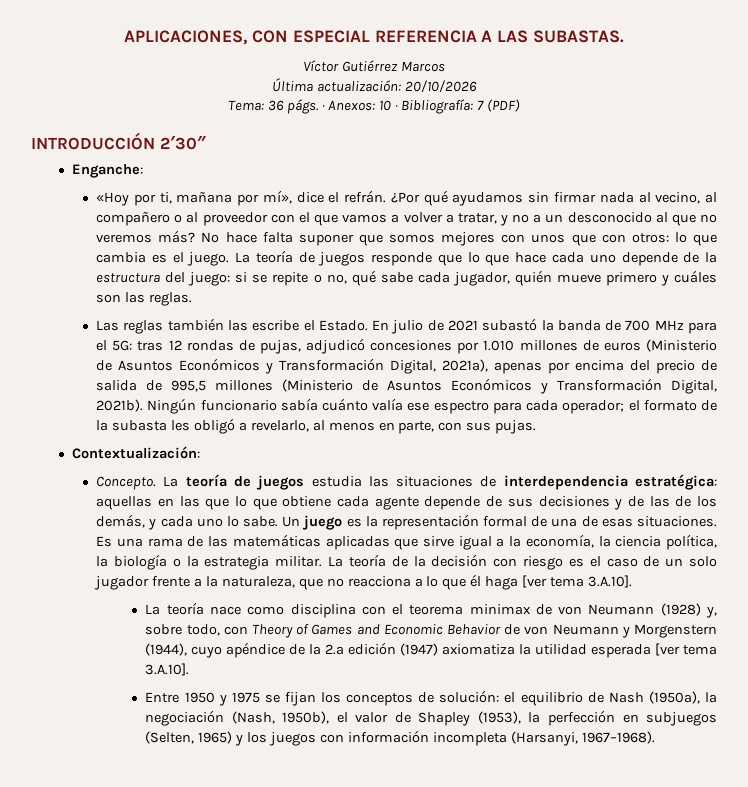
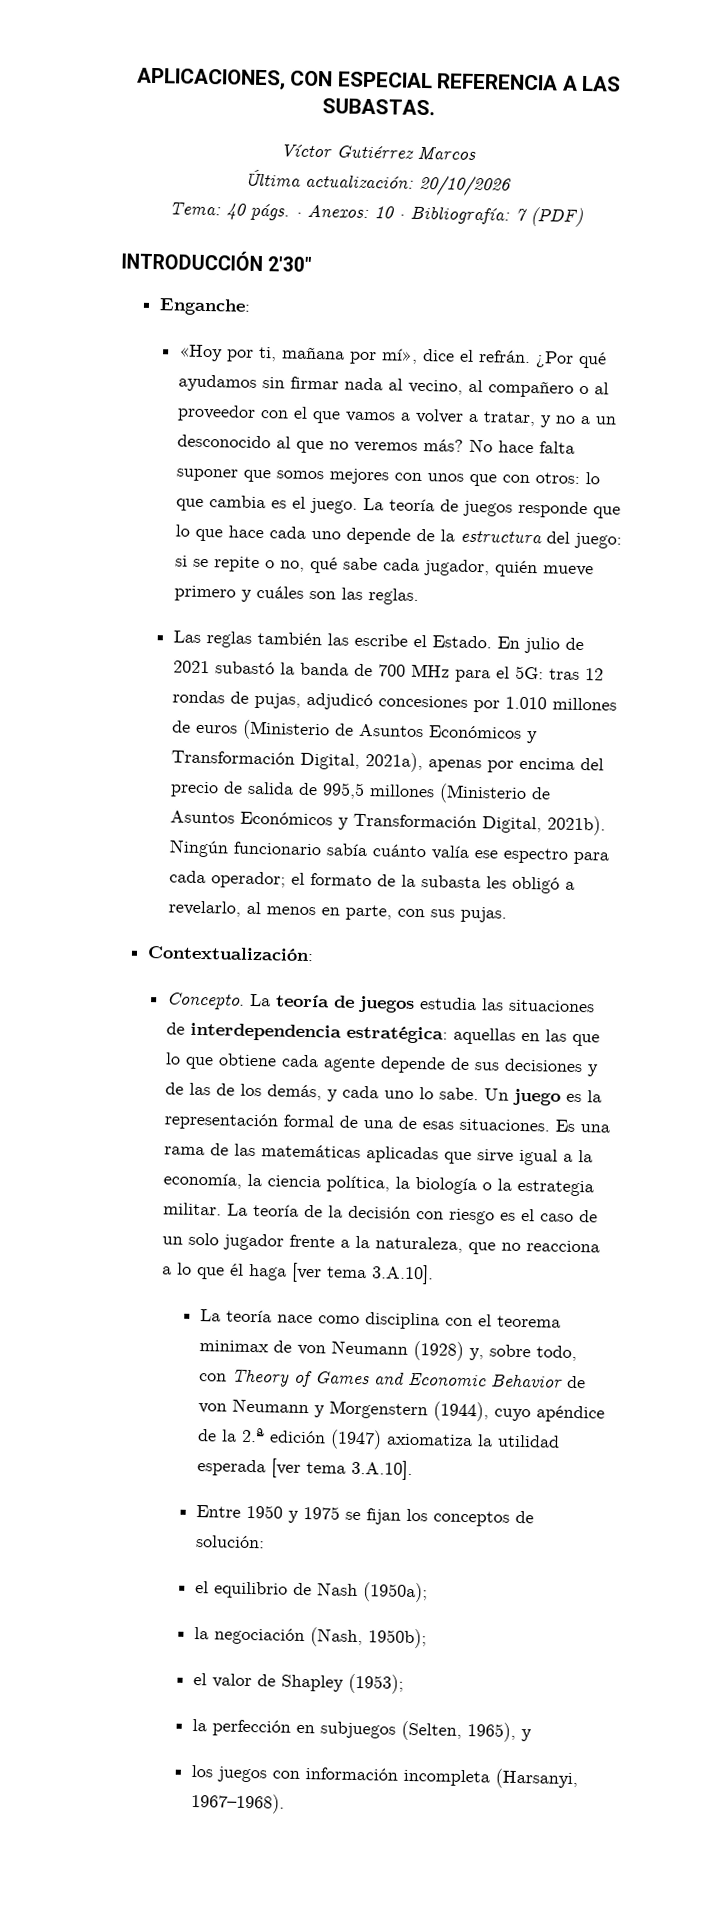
[268,100,285,111] 36 -> [226,203,246,220] 40
(500, 696) none -> (265, 1542) //
[648,691,700,704] (1950a), -> [362,1582,428,1603] (1950a); //
[282,711,330,724] 1950b), -> [367,1628,427,1649] 1950b); //
[477,711,521,724] (1953), -> [347,1673,404,1694] (1953); //
[198,731,244,746] 1965) y -> [466,1722,532,1742] 1965), y //

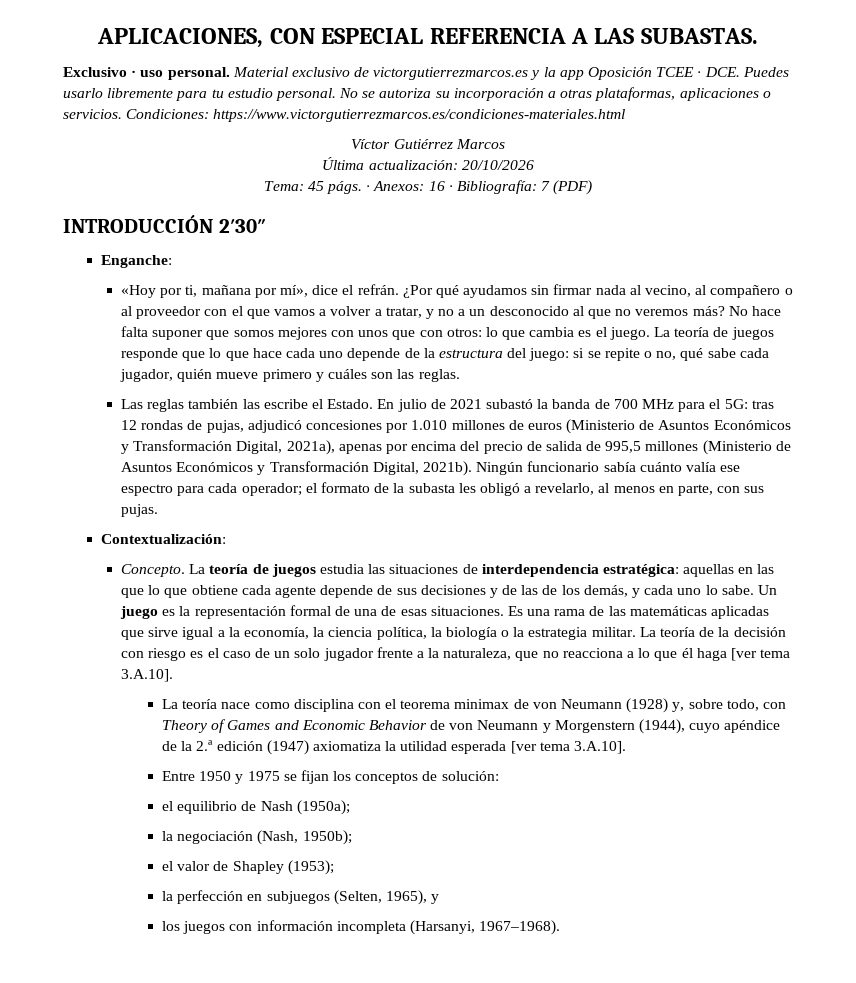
(435, 107) none -> [63,67,789,80] [63,87,771,101] [63,109,626,122] // Exclusivo · uso personal. Material exclusivo de victorgutierrezmarcos.es y la app Oposición TCEE · DCE. Puedes usarlo libremente para tu estudio personal. No se autoriza su incorporación a otras plataformas, aplicaciones o servicios. Condiciones: https://www.victorgutierrezmarcos.es/condiciones-materiales.html
[226,203,246,220] 40 -> [307,181,324,191] 45
[374,206,394,219] 10 -> [428,181,445,191] 16

